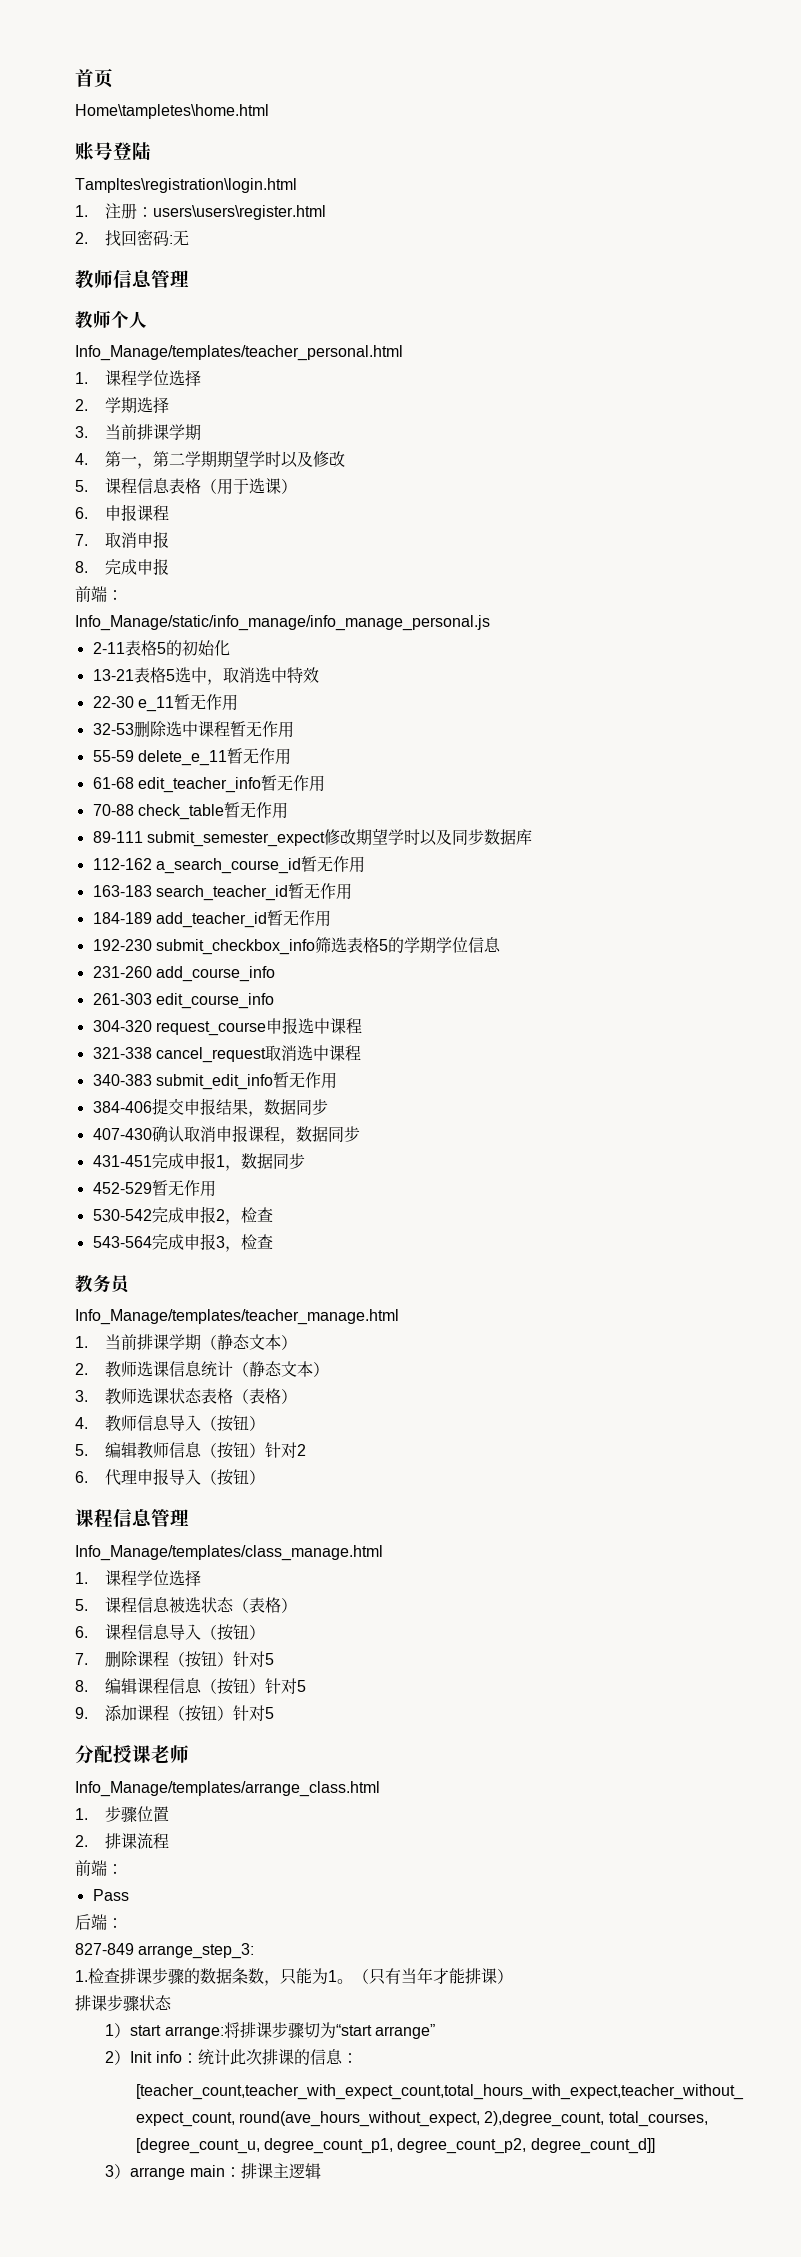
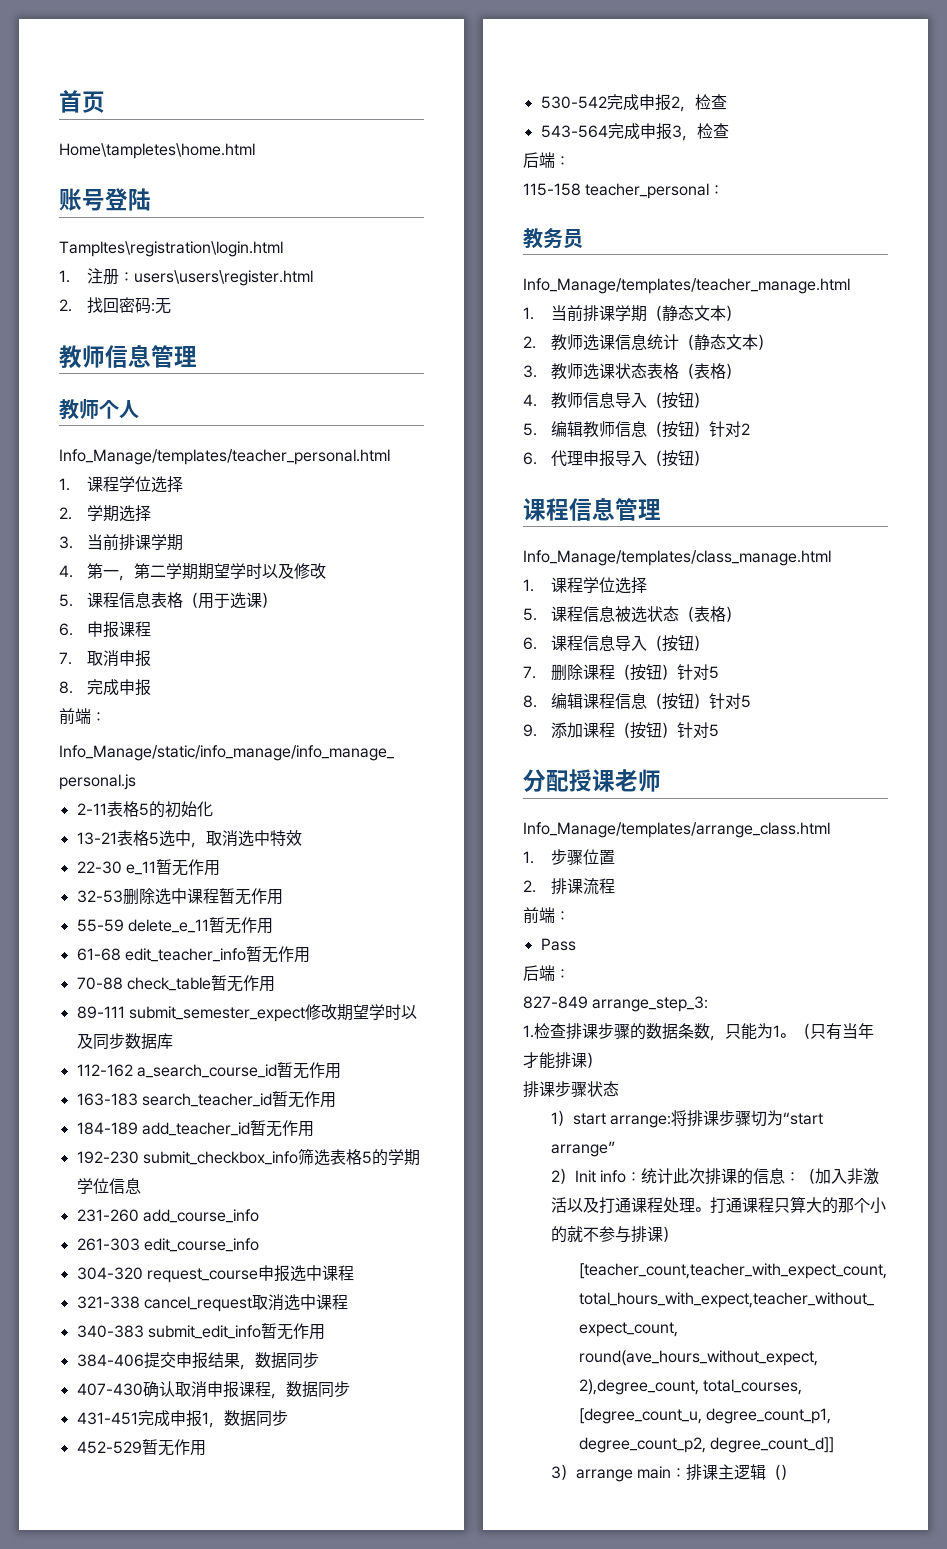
(273, 1241) none -> [523,152,570,168] [523,183,725,199] // 后端： // 115-158 teacher_personal：
(358, 2058) none -> [800,1168,880,1185] [550,1196,886,1214] [550,1226,678,1243] （加入非激活以及打通课程处理。打通课程只算大的那个小的就不参与排课）
(321, 2171) none -> [766,1464,797,1480] （）

